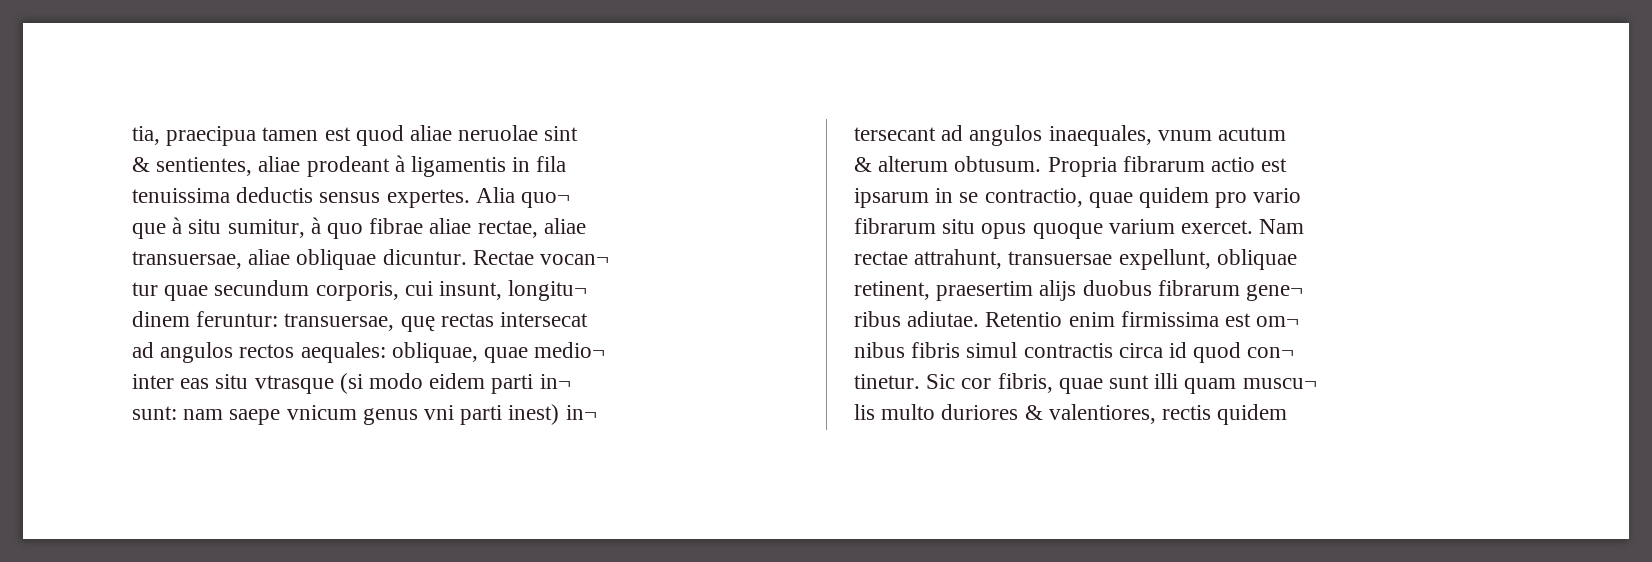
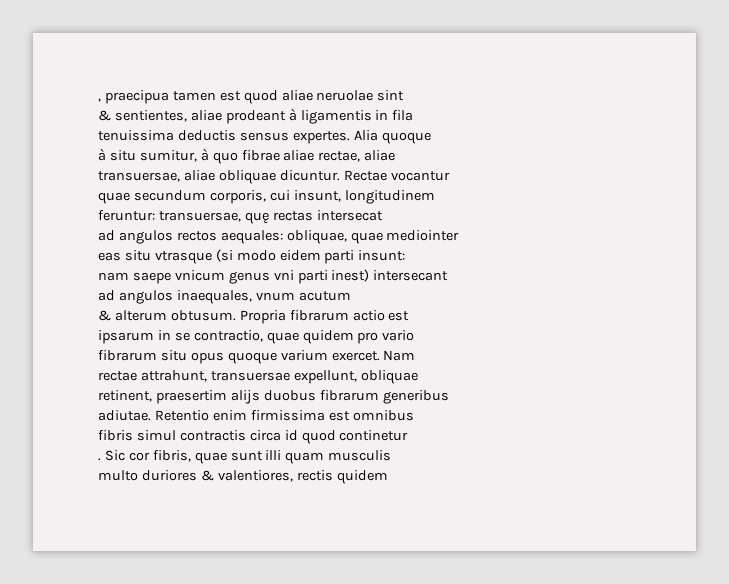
[132,126,160,145] tia, -> [98,98,101,102] ,
[521,192,571,208] [132,223,166,239] quo¬ // que -> [381,132,431,144] quoque //
[540,254,610,265] [132,282,158,296] vocan¬ // tur -> [390,171,450,181] vocantur //
[508,280,588,301] [132,311,190,327] longitu¬ // dinem -> [344,190,435,204] longitudinem //
[534,342,606,358] [132,374,174,389] medio¬ // inter -> [386,230,460,241] mediointer //
[539,374,571,389] [132,406,177,420] in¬ // sunt: -> [358,250,406,261] insunt: //
[565,405,597,420] [854,127,936,141] in¬ // tersecant -> [373,270,449,281] intersecant //
[1246,284,1304,301] [854,311,901,327] gene¬ // ribus -> [382,390,449,404] generibus //
[1256,316,1300,327] [854,342,905,358] om¬ // nibus -> [352,410,414,421] omnibus //
[1247,347,1295,358] [854,374,920,389] con¬ // tinetur. -> [339,430,409,441] [98,458,101,461] continetur // .
[1242,378,1317,389] [854,404,875,420] muscu¬ // lis -> [328,450,392,461] musculis //

